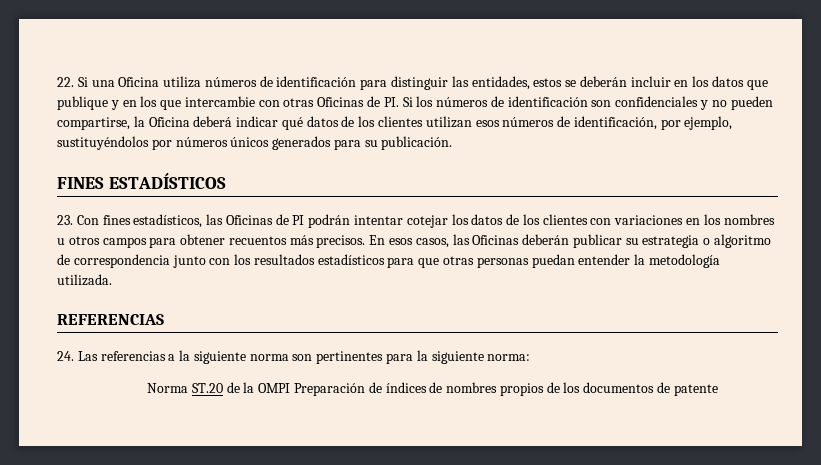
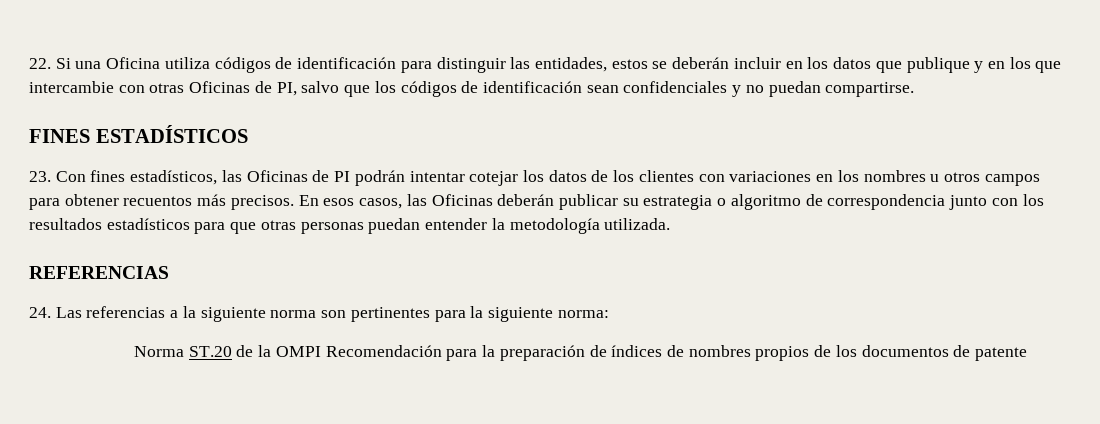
[204,77,257,87] números -> [214,57,271,73] códigos
[383,96,612,107] PI. Si los números de identificación son -> [276,81,619,97] PI, salvo que los códigos de identificación sean
[730,96,773,110] [57,116,733,130] [57,136,453,150] pueden compartirse, la Oficina deberá indicar qué datos de los clientes utilizan esos números de identificación, por ejemplo, sustituyéndolos por números únicos generados para su publicación. -> [768,81,915,97] puedan compartirse.
[293,383,365,396] Preparación -> [325,345,585,361] Recomendación para la preparación

